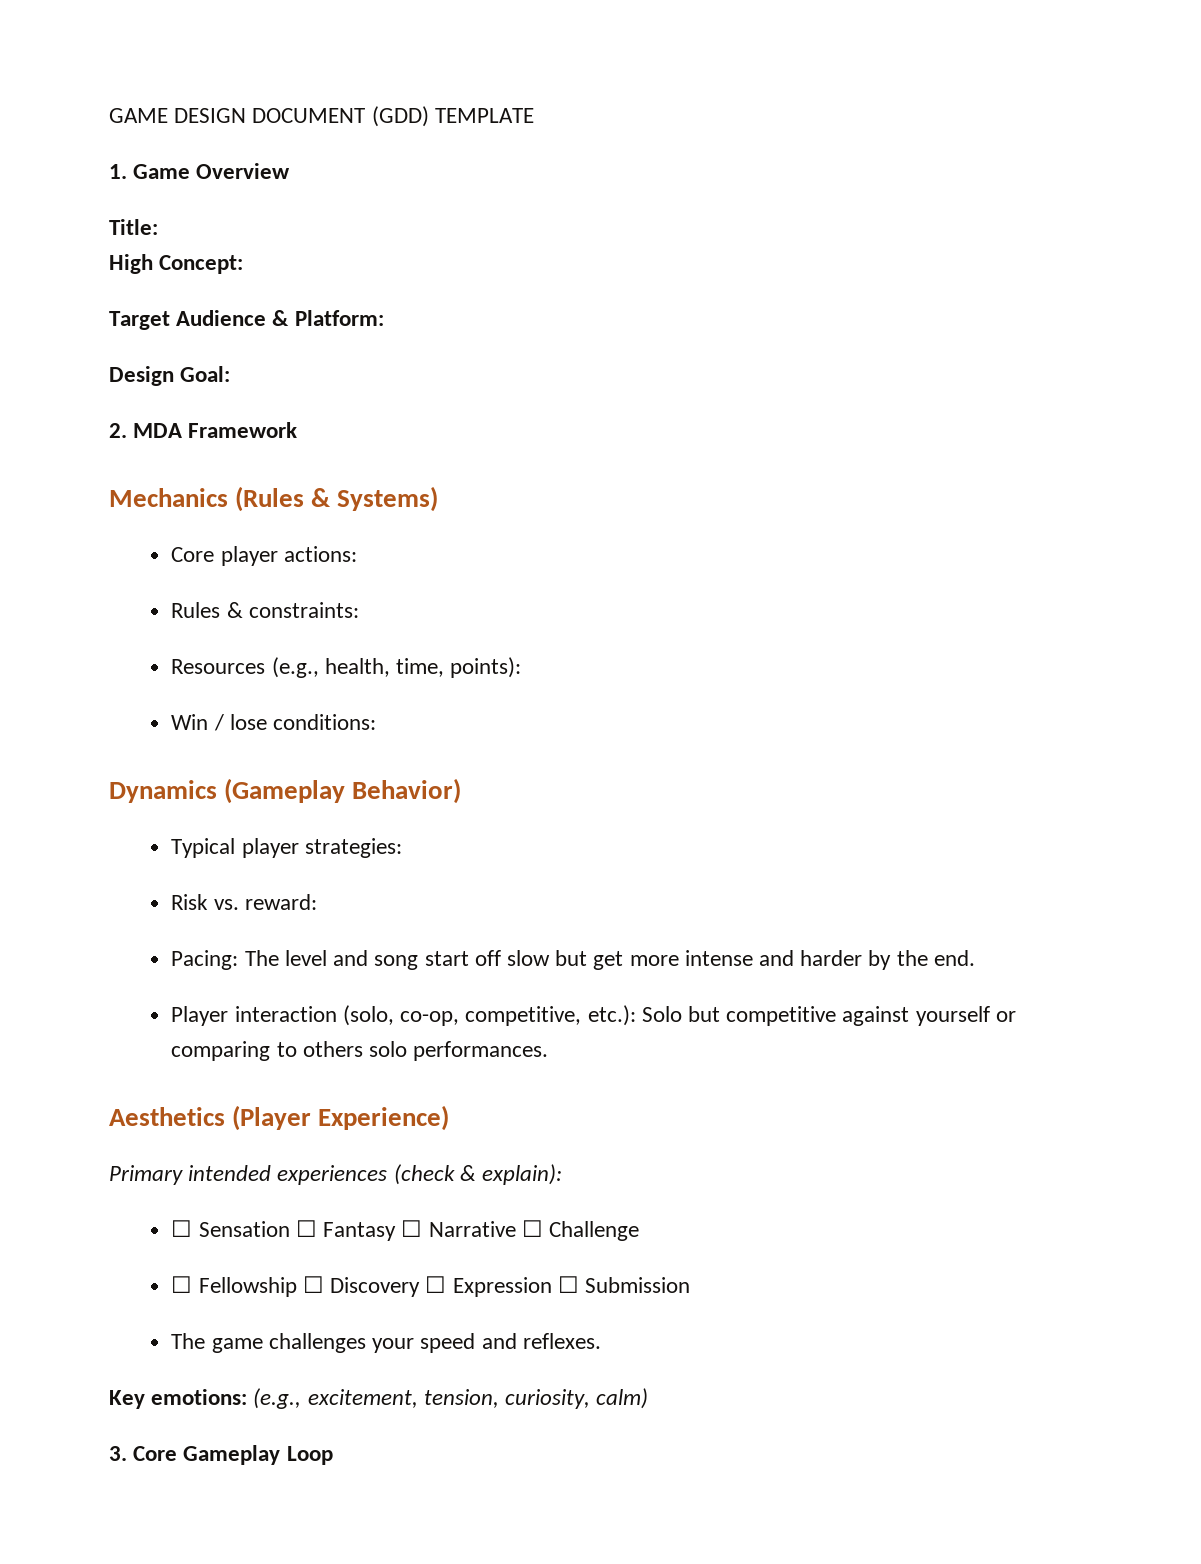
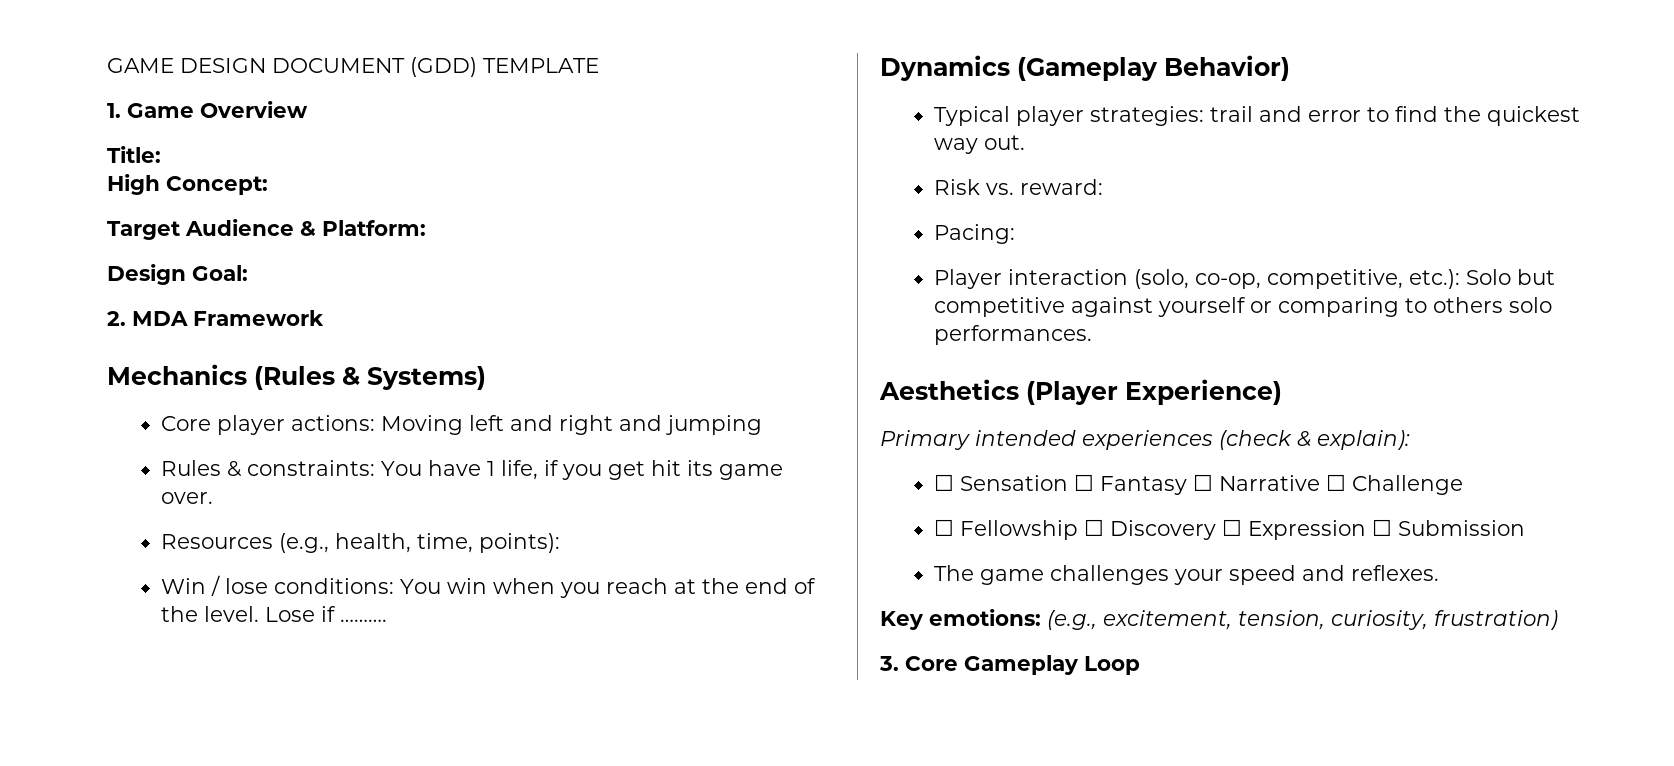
[171,602,359,618] // Rules & constraints: -> [381,415,763,435] [161,460,784,480] [161,492,214,504] Moving left and right and jumping // Rules & constraints: You have 1 life, if you get hit its game over.
(377, 722) none -> [400,578,817,598] [161,606,388,622] You win when you reach at the end of the level. Lose if ……….
[171,894,317,910] [171,950,975,970] // Risk vs. reward: // Pacing: The level and song start off slow but get more intense and harder by the end. -> [1210,106,1581,126] [934,135,1026,154] [934,179,1104,195] [934,224,1016,244] trail and error to find the quickest way out. // Risk vs. reward: // Pacing:
[596,1388,649,1409] calm) -> [1434,610,1558,630] frustration)

